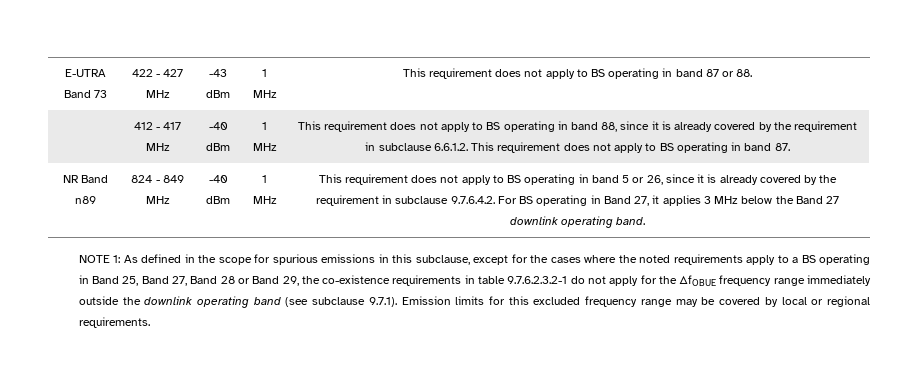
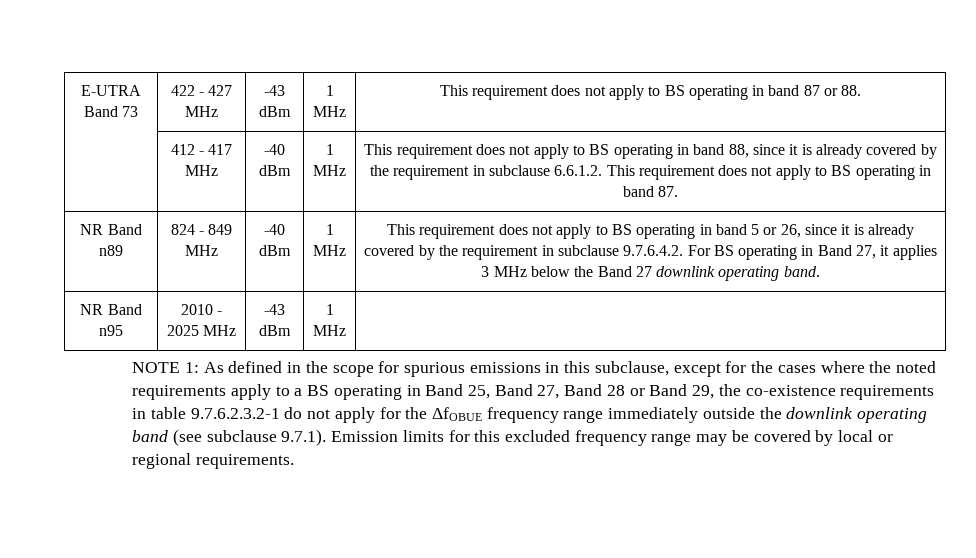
(646, 221) none -> [80,304,142,315] [99,325,123,336] [180,304,223,315] [166,325,237,336] [264,304,285,315] [259,325,291,336] [325,304,334,315] [313,325,346,336] // NR Band n95 | 2010 - 2025 MHz | -43 dBm | 1 MHz |

